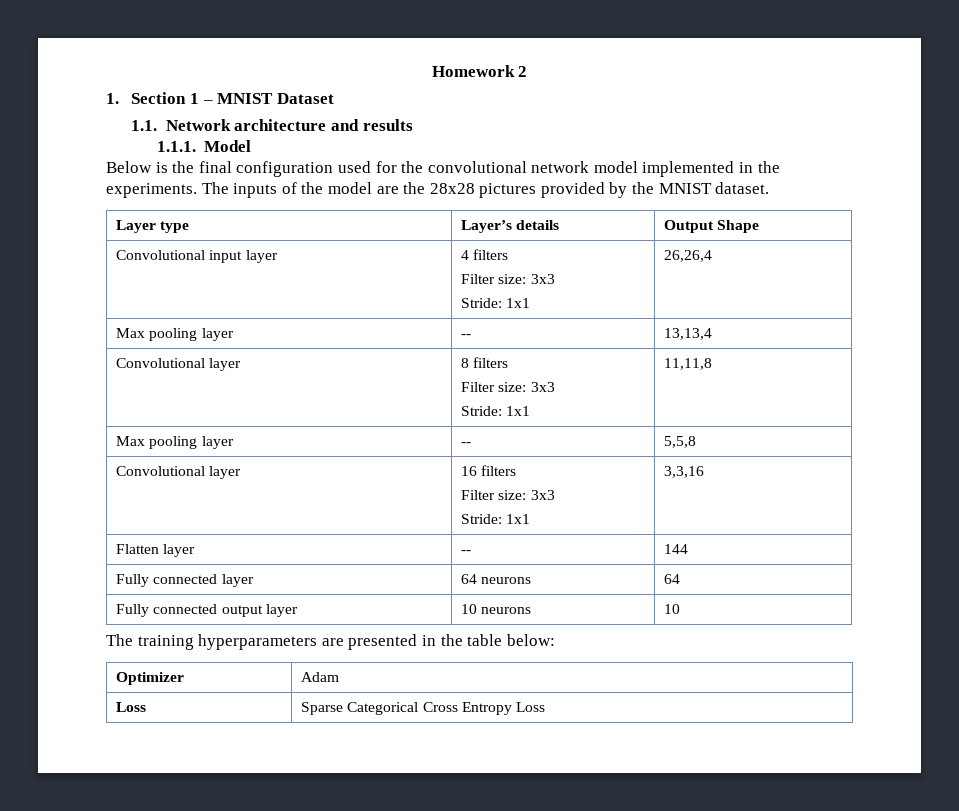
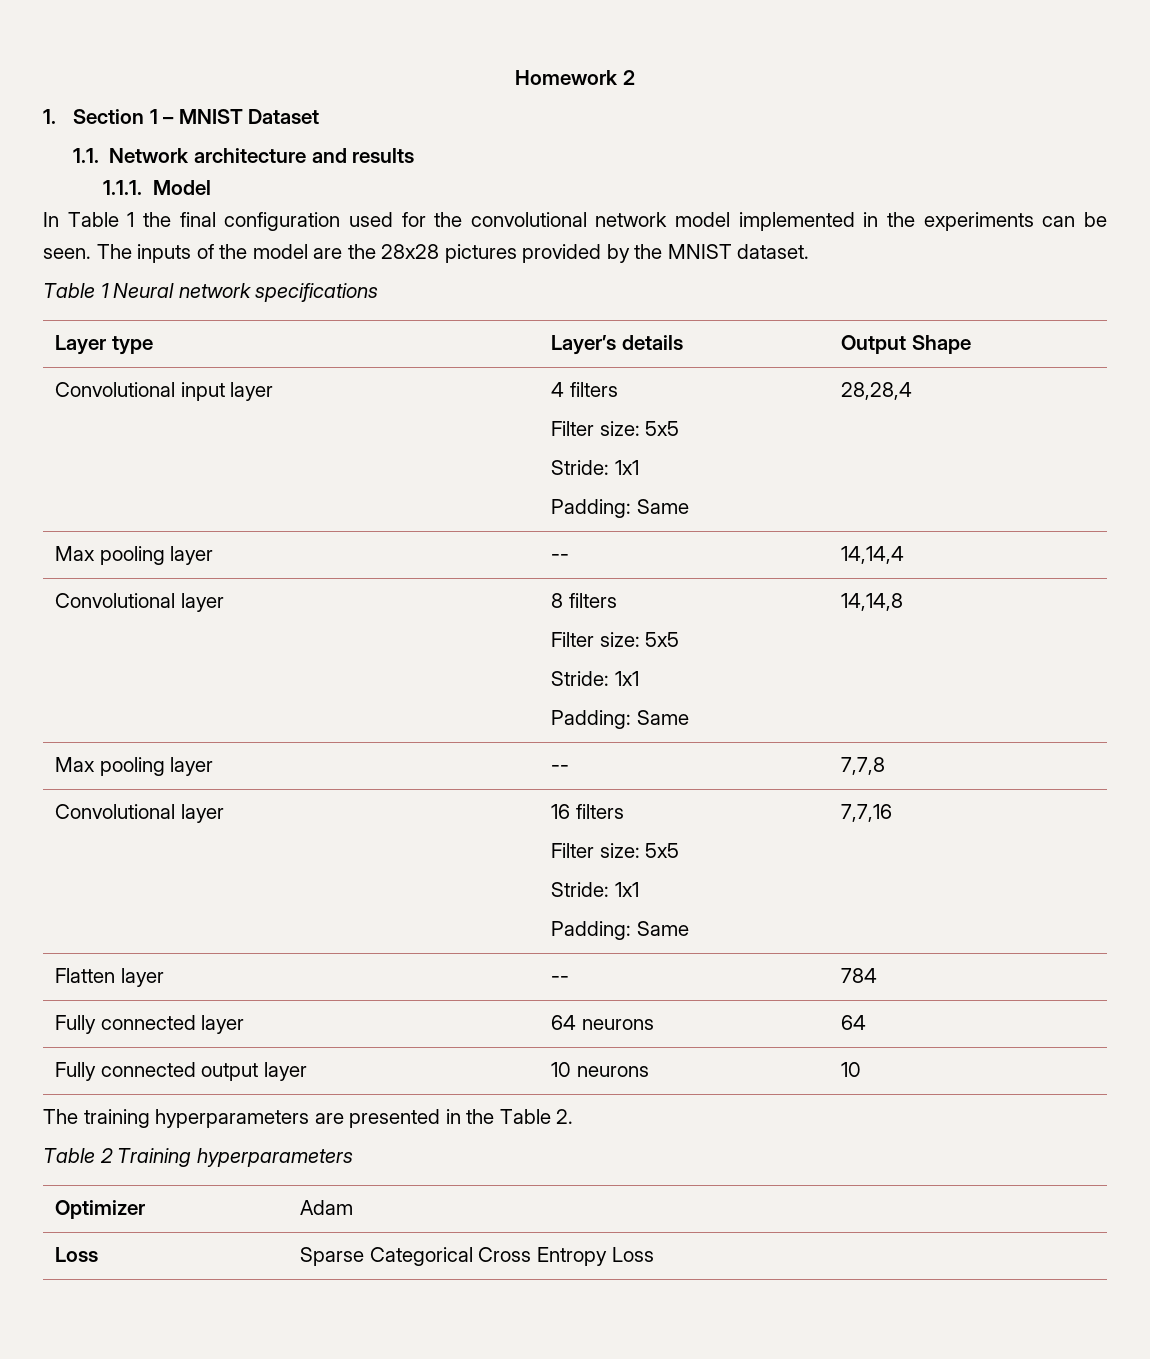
[106,161,168,173] Below is -> [43,212,135,227] In Table 1
[106,183,197,198] experiments. -> [923,212,1107,231] [43,248,91,259] experiments can be seen.
(770, 188) none -> [43,283,379,302] // Table 1 Neural network specifications
[530,274,555,284] [461,298,531,308] [664,250,713,262] [116,328,234,341] [461,334,472,338] [664,328,713,340] 3x3 // Stride: 1x1 | 26,26,4 // Max pooling layer | -- | 13,13,4 -> [645,421,680,436] [551,460,639,475] [551,499,689,518] [841,382,913,400] [55,546,214,565] [551,554,570,561] [841,546,905,564] 5x5 // Stride: 1x1 // Padding: Same | 28,28,4 // Max pooling layer | -- | 14,14,4
[530,382,555,392] [461,406,531,416] [664,358,713,370] [116,436,234,449] [461,442,472,446] [664,436,697,448] 3x3 // Stride: 1x1 | 11,11,8 // Max pooling layer | -- | 5,5,8 -> [645,632,680,647] [551,671,639,686] [551,710,689,729] [841,593,904,611] [55,757,214,776] [551,765,570,772] [841,757,886,775] 5x5 // Stride: 1x1 // Padding: Same | 14,14,8 // Max pooling layer | -- | 7,7,8
[530,490,555,500] [461,514,531,524] [664,466,705,478] 3x3 // Stride: 1x1 | 3,3,16 -> [645,843,680,858] [551,882,639,897] [551,921,689,940] [841,804,893,822] 5x5 // Stride: 1x1 // Padding: Same | 7,7,16
[664,544,689,554] 144 -> [841,968,878,983] 784
[467,634,555,646] table below: -> [499,1109,574,1124] [43,1148,353,1167] Table 2. // Table 2 Training hyperparameters

